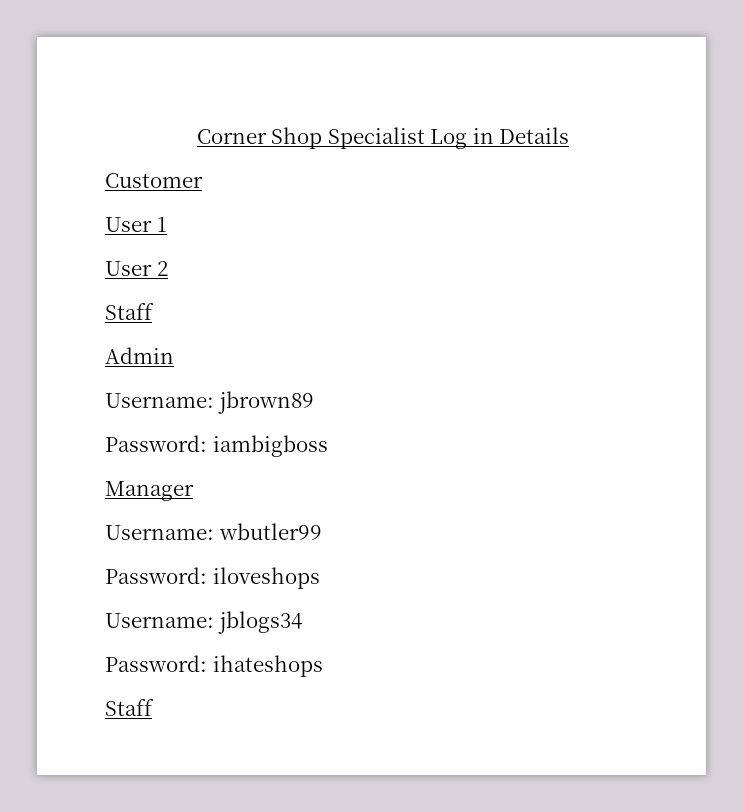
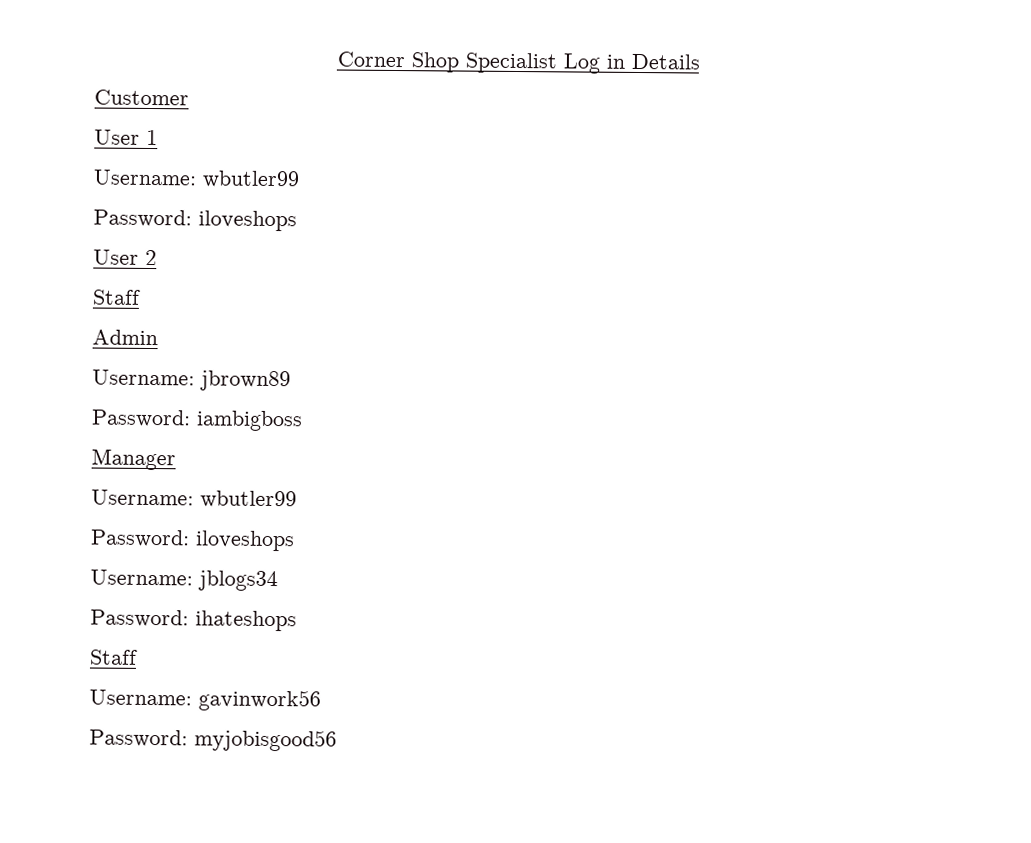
(167, 224) none -> [93,169,300,189] [93,209,297,232] // Username: wbutler99 // Password: iloveshops
(154, 707) none -> [89,689,321,712] [89,729,337,752] // Username: gavinwork56 // Password: myjobisgood56

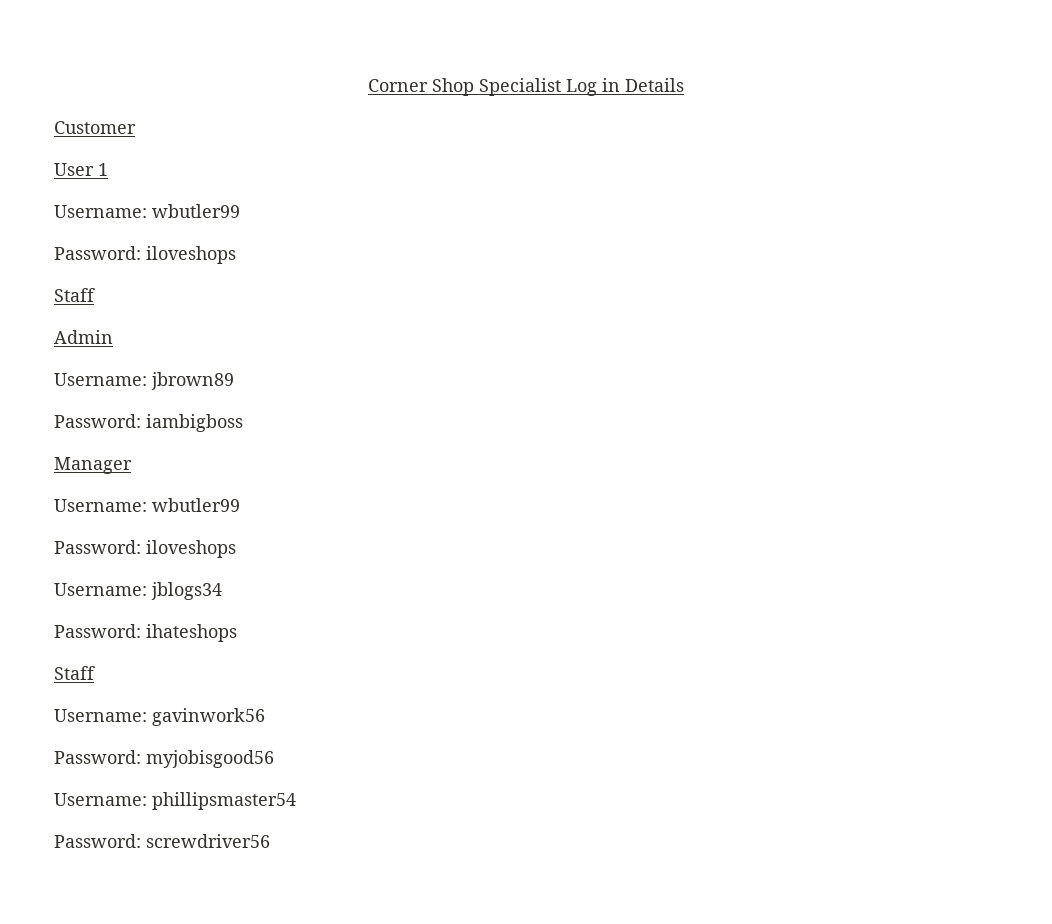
[93,249,157,266] // User 2 -> (236, 255) none
(337, 740) none -> [54,792,296,810] [54,834,270,848] // Username: phillipsmaster54 // Password: screwdriver56

